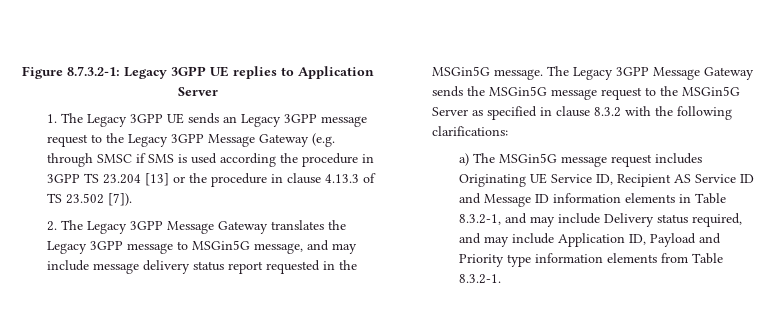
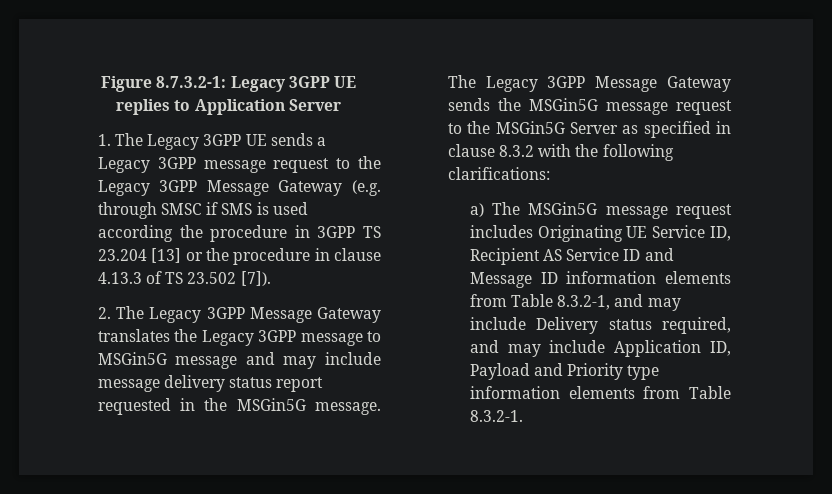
[222,116,237,123] an -> [317,137,327,146] a
[253,243,303,254] message, -> [175,356,238,369] message
[678,194,691,203] in -> [469,294,507,307] from

